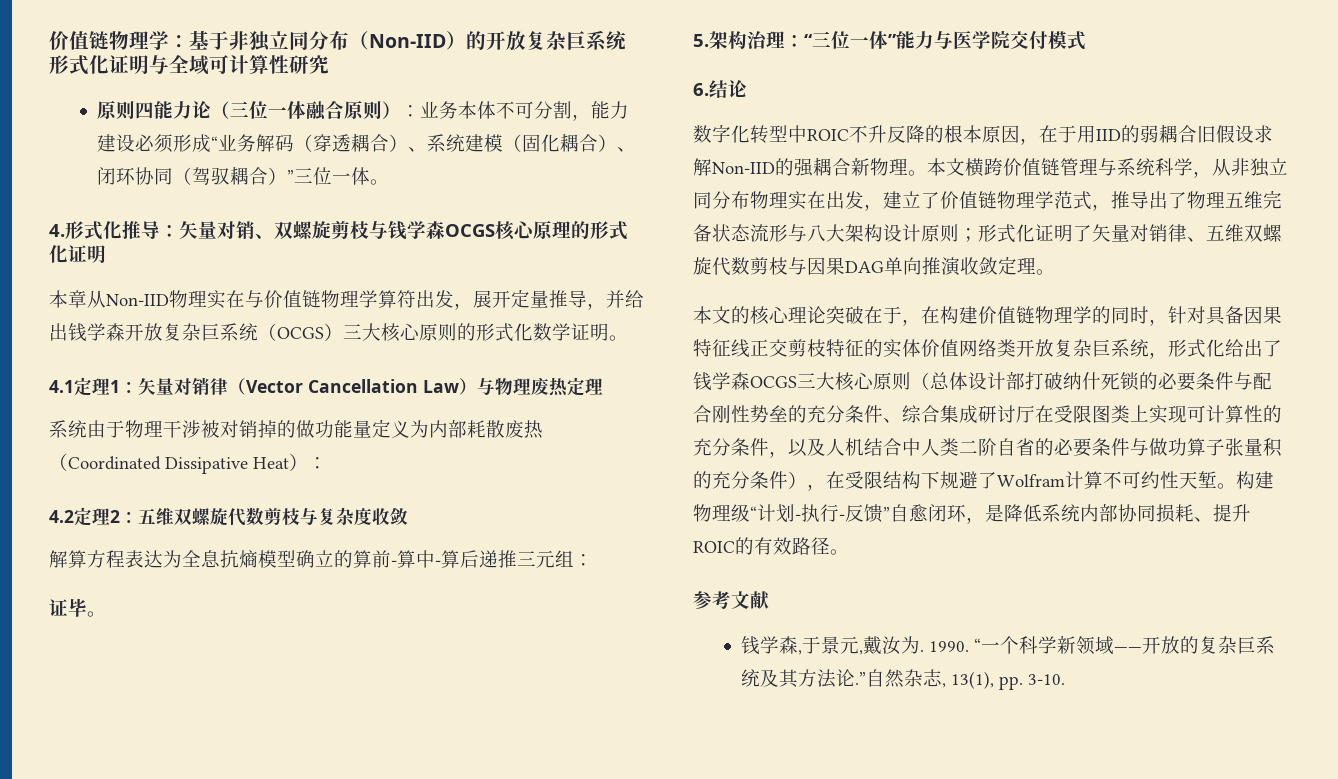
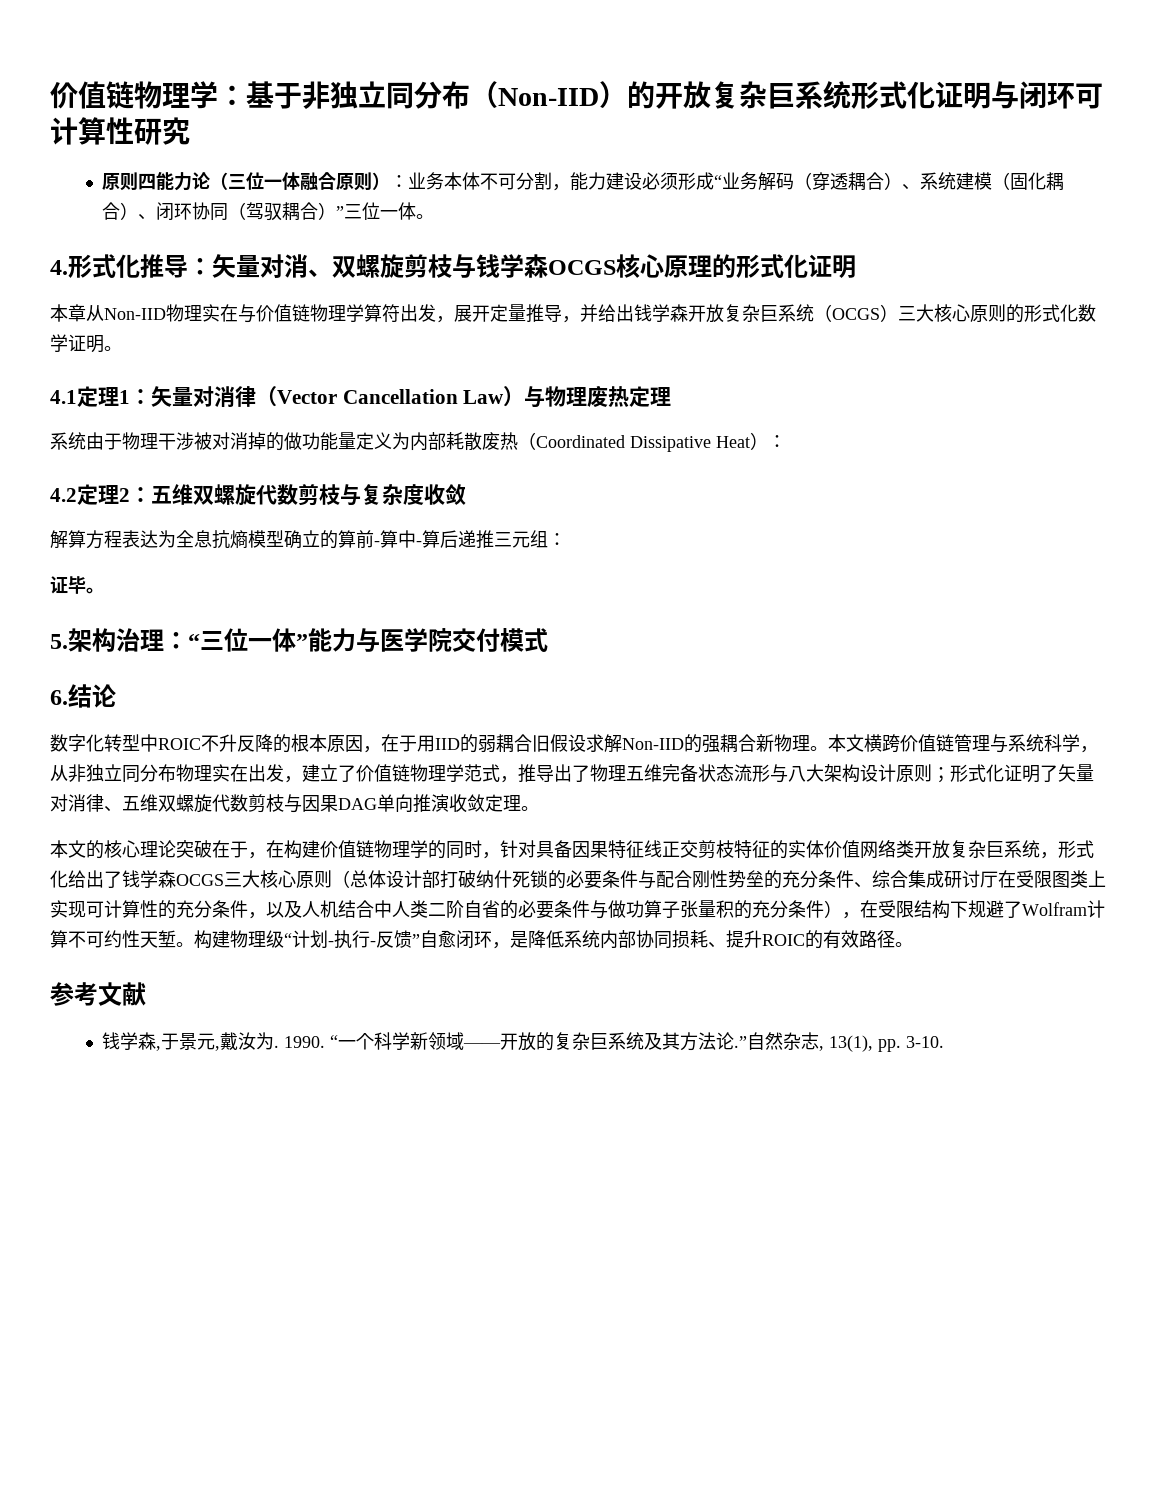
[169,55,209,75] 全域 -> [1019,81,1075,109] 闭环
[236,221,255,239] 销 -> [284,254,308,278] 消
[192,377,210,395] 销 -> [214,386,235,408] 消
[239,420,258,438] 销 -> [230,432,248,450] 消
[1149,224,1168,242] 销 -> [68,794,86,812] 消

